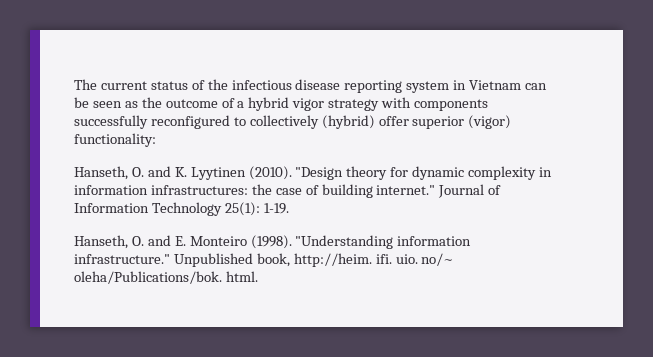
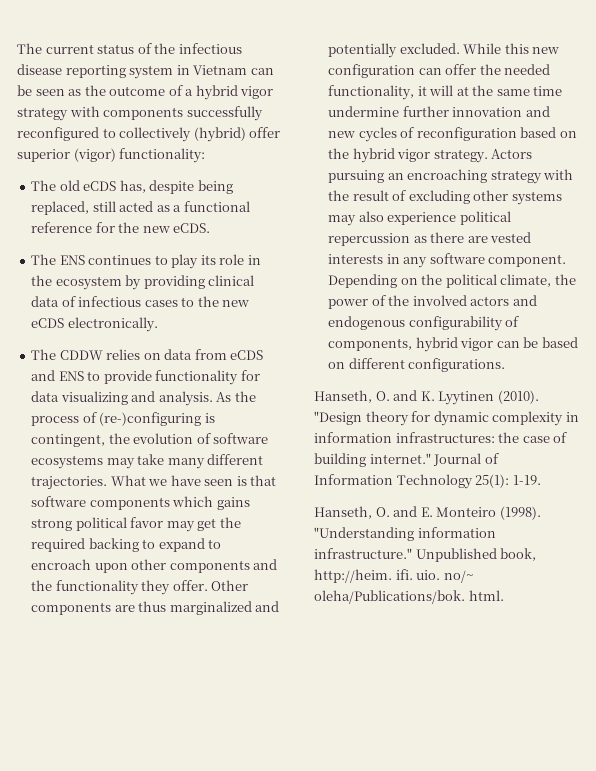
(156, 140) none -> [31,180,233,194] [31,201,250,215] [31,222,211,233] [31,254,261,269] [31,275,255,290] [31,296,250,307] [31,317,158,332] [31,349,264,360] [31,370,260,385] [31,391,256,406] [31,412,215,426] [31,433,269,447] [31,454,264,469] [31,475,277,490] [31,496,250,510] [31,517,241,532] [31,538,222,552] [31,559,278,573] [31,580,249,595] [31,601,280,615] [328,43,560,58] [328,64,551,78] [328,85,563,100] [328,106,550,117] [328,127,577,142] [328,148,533,163] [328,169,574,184] [328,190,562,205] [328,211,511,226] [328,232,532,246] [328,253,567,268] [328,274,576,288] [328,295,537,309] [328,316,520,331] [328,337,578,352] [328,358,506,372] // The old eCDS has, despite being replaced, still acted as a functional reference for the new eCDS. // The ENS continues to play its role in the ecosystem by providing clinical data of infectious cases to the new eCDS electronically. // The CDDW relies on data from eCDS and ENS to provide functionality for data visualizing and analysis. As the process of (re-)configuring is contingent, the evolution of software ecosystems may take many different trajectories. What we have seen is that software components which gains strong political favor may get the required backing to expand to encroach upon other components and the functionality they offer. Other components are thus marginalized and potentially excluded. While this new configuration can offer the needed functionality, it will at the same time undermine further innovation and new cycles of reconfiguration based on the hybrid vigor strategy. Actors pursuing an encroaching strategy with the result of excluding other systems may also experience political repercussion as there are vested interests in any software component. Depending on the political climate, the power of the involved actors and endogenous configurability of components, hybrid vigor can be based on different configurations.

